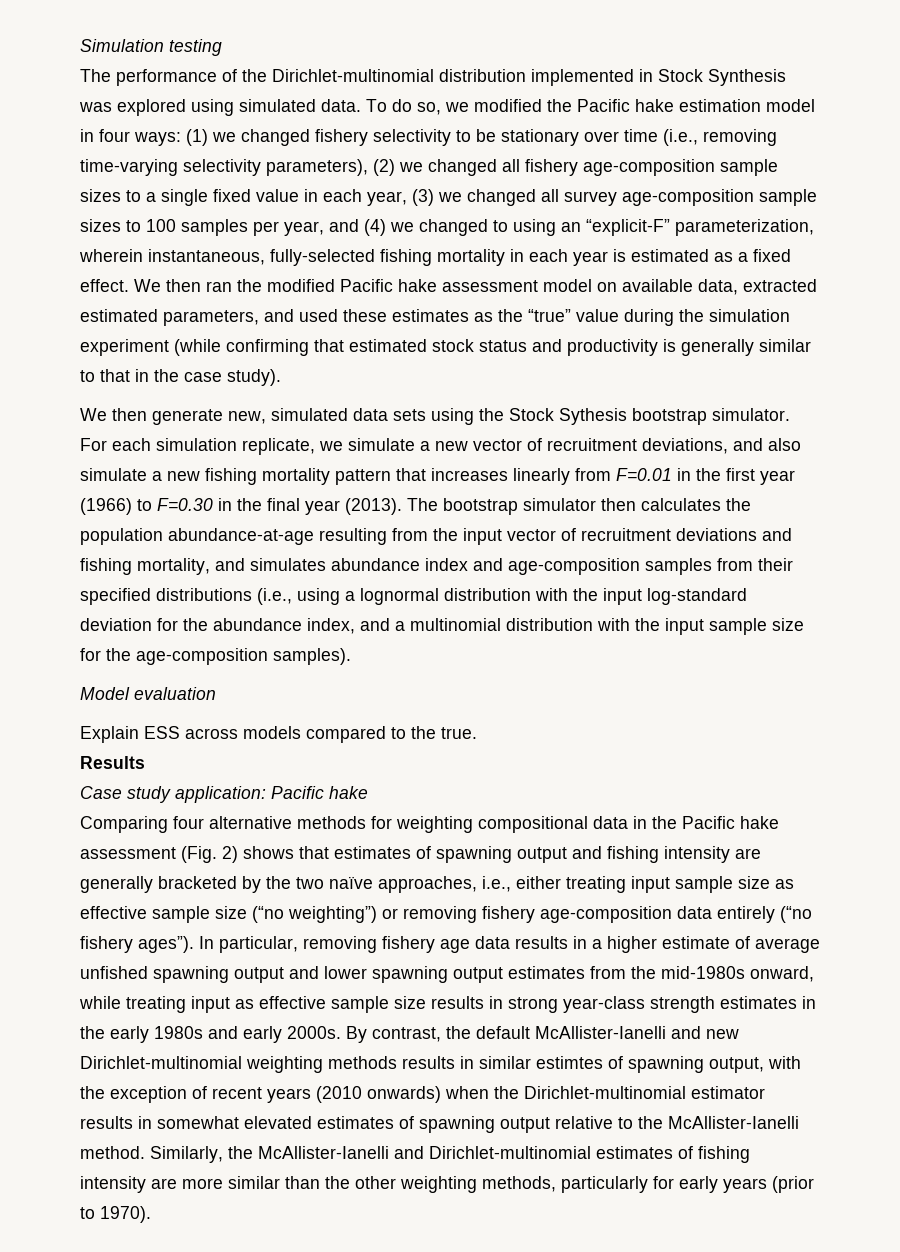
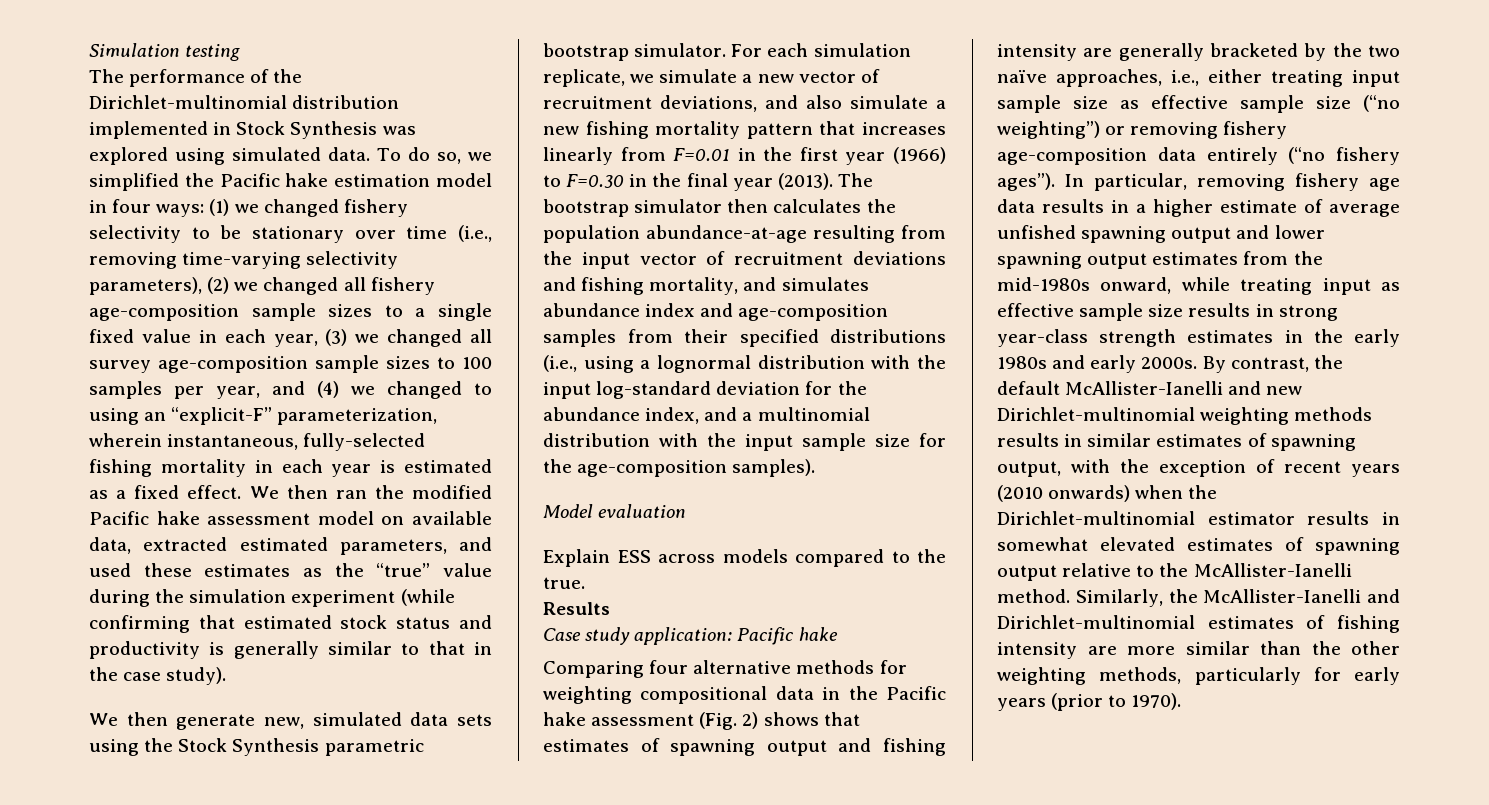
[474,99,542,112] modified -> [89,173,179,191] simplified
[559,408,627,425] Sythesis -> [232,738,424,756] Synthesis parametric
[536,1056,603,1069] estimtes -> [1156,434,1243,447] estimates

